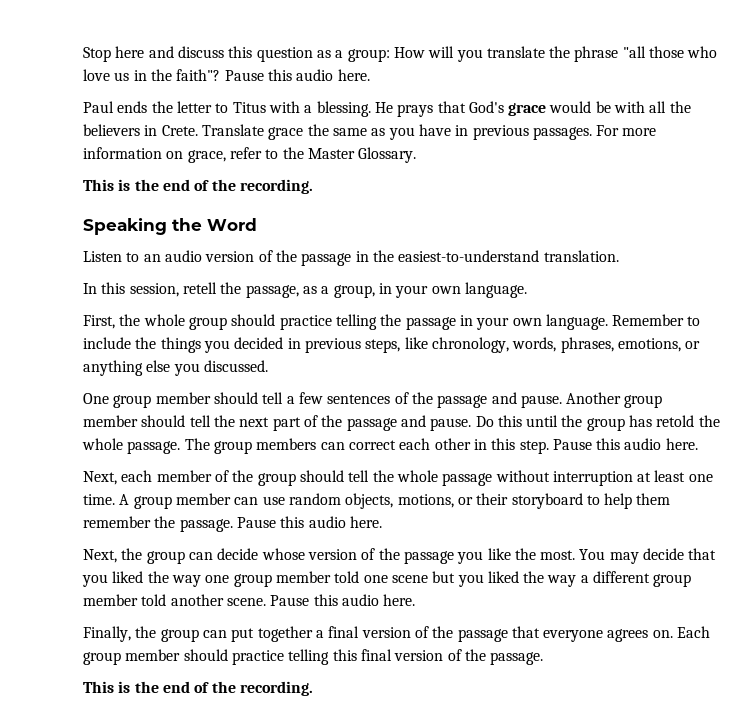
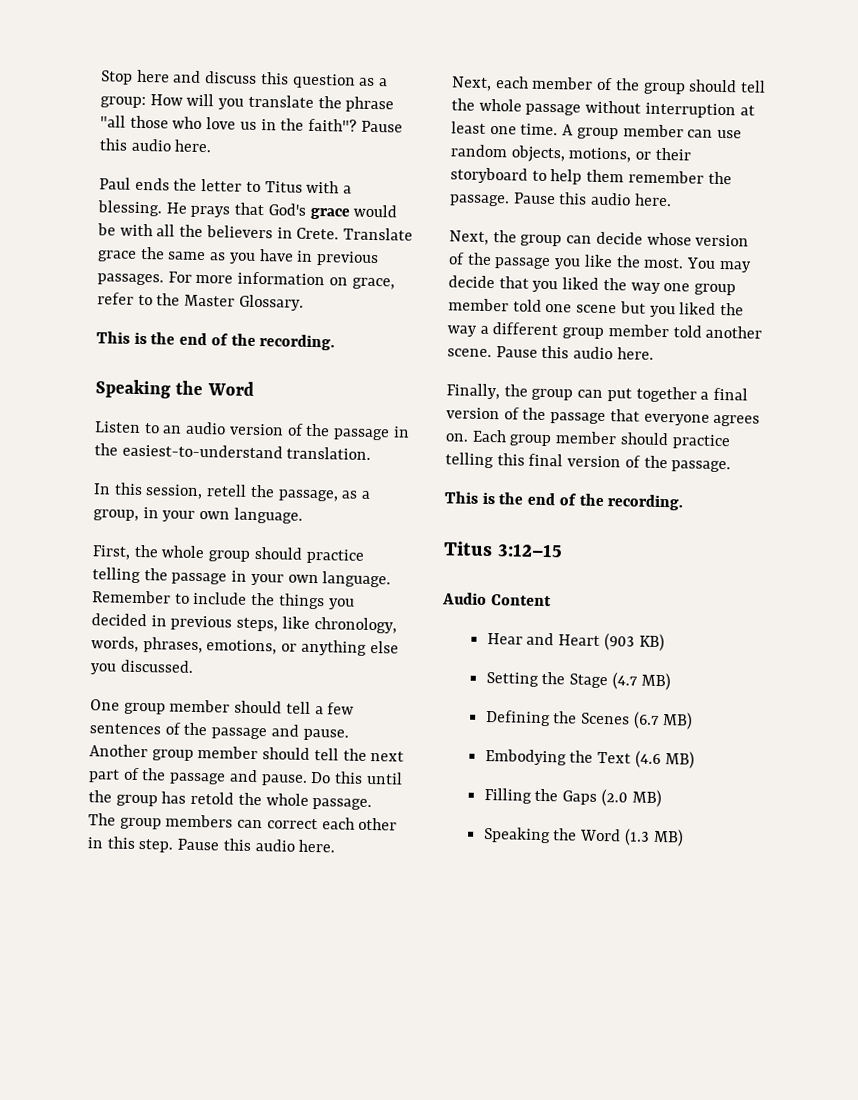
(313, 688) none -> [443,541,563,558] [442,592,552,607] [486,632,665,652] [485,671,671,691] [484,709,693,730] [484,748,695,769] [483,787,662,808] [482,826,684,847] // Titus 3:12–15 // Audio Content // Hear and Heart (903 KB) // Setting the Stage (4.7 MB) // Defining the Scenes (6.7 MB) // Embodying the Text (4.6 MB) // Filling the Gaps (2.0 MB) // Speaking the Word (1.3 MB)

